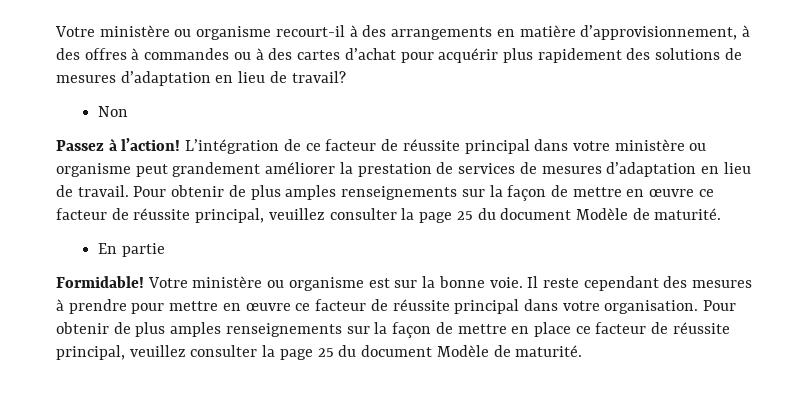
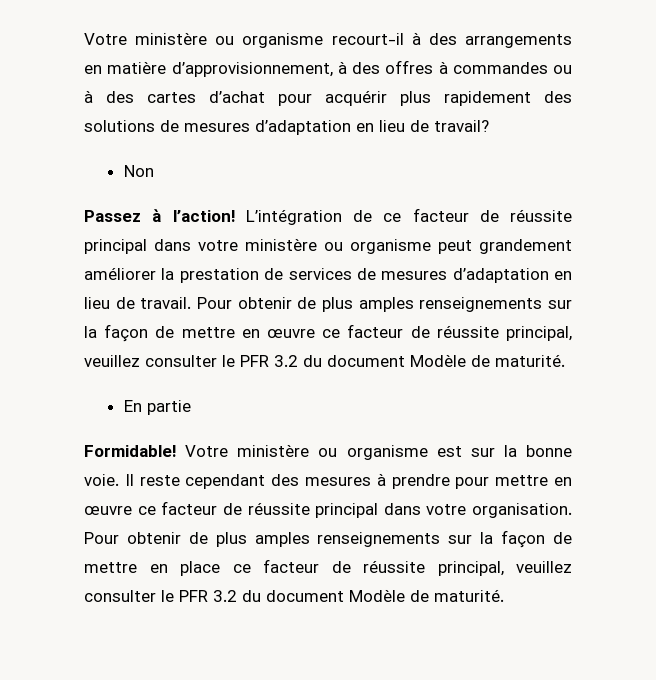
[401,208,473,223] la page 25 -> [222,355,298,367] le PFR 3.2
[262,345,334,360] la page 25 -> [161,590,237,602] le PFR 3.2

